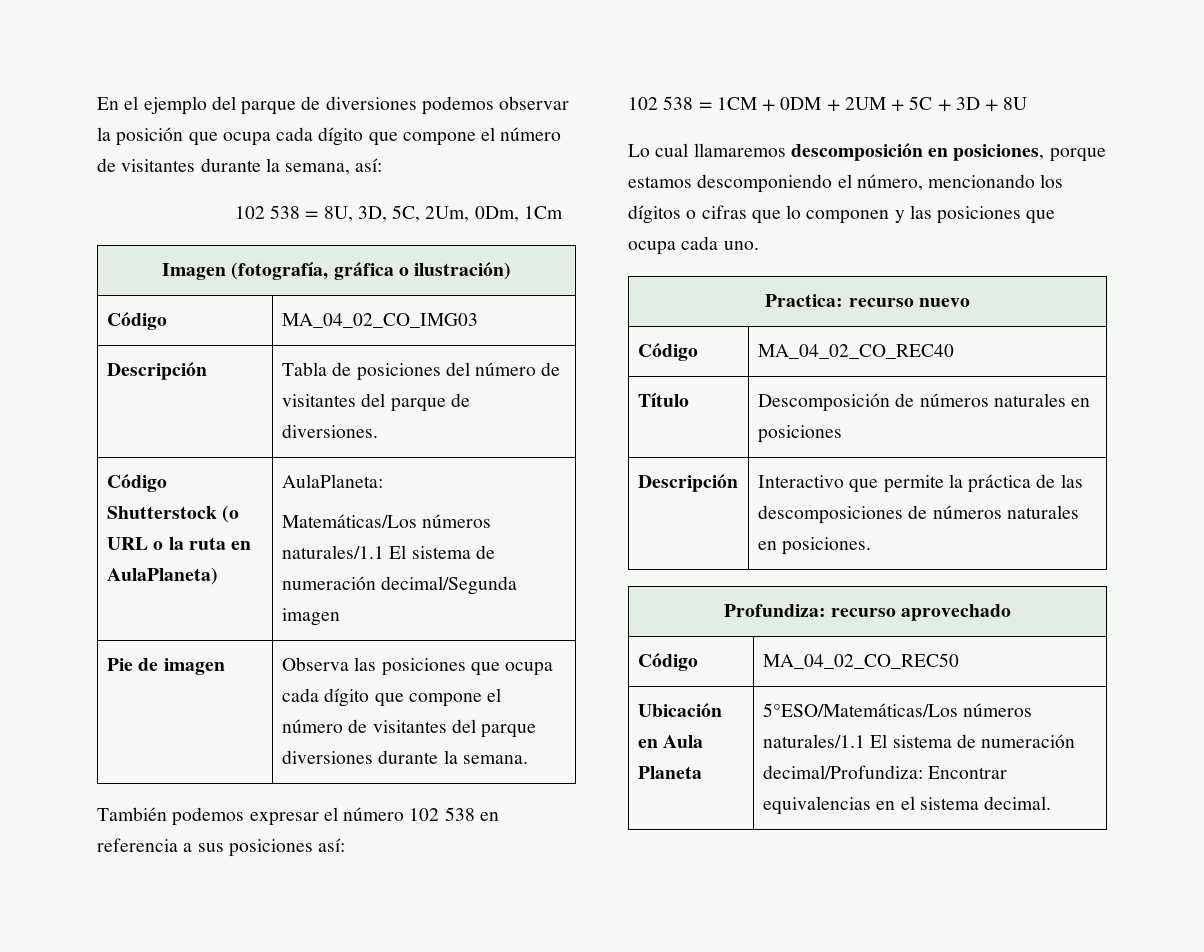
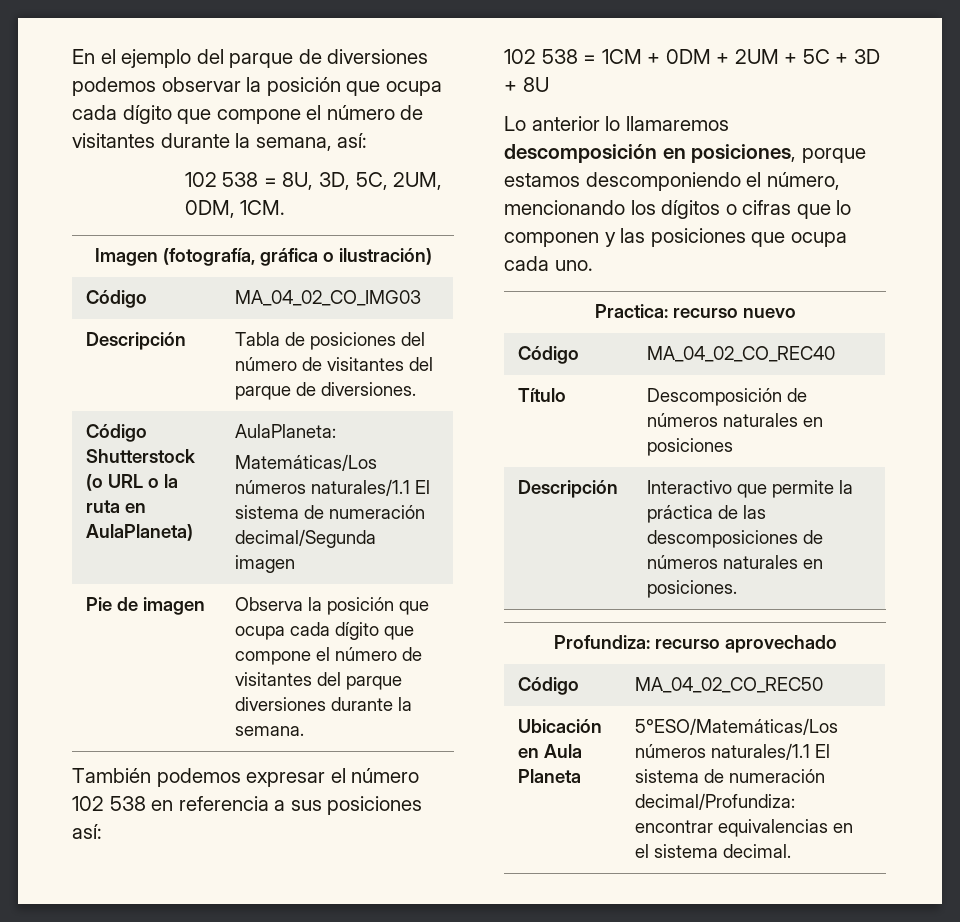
[425,206,563,222] 2Um, 0Dm, 1Cm -> [393,172,443,190] [184,200,286,218] 2UM, 0DM, 1CM.
[354,657,466,676] las posiciones -> [308,597,395,615] la posición
[655,143,689,157] cual -> [531,116,621,131] anterior lo
[928,766,1008,779] Encontrar -> [635,820,714,833] encontrar

